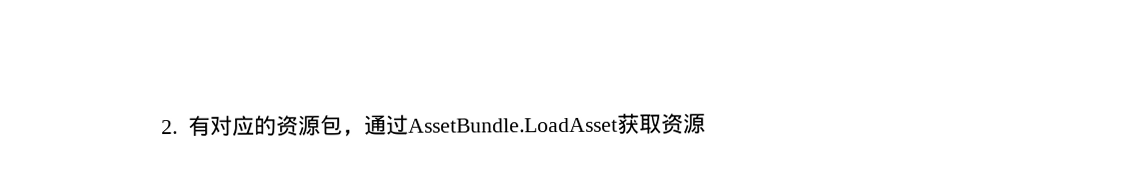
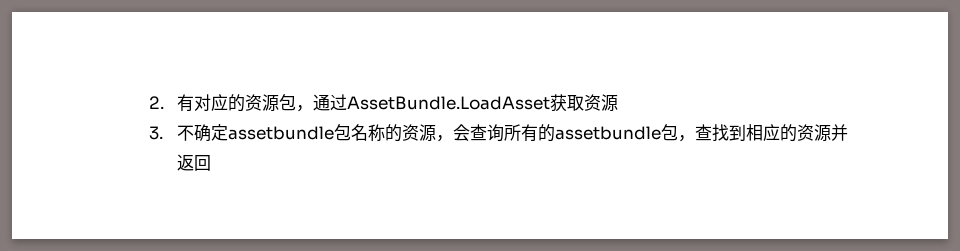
(706, 124) none -> [148,124,848,142] [176,154,211,171] // 3.不确定assetbundle包名称的资源，会查询所有的assetbundle包，查找到相应的资源并返回

